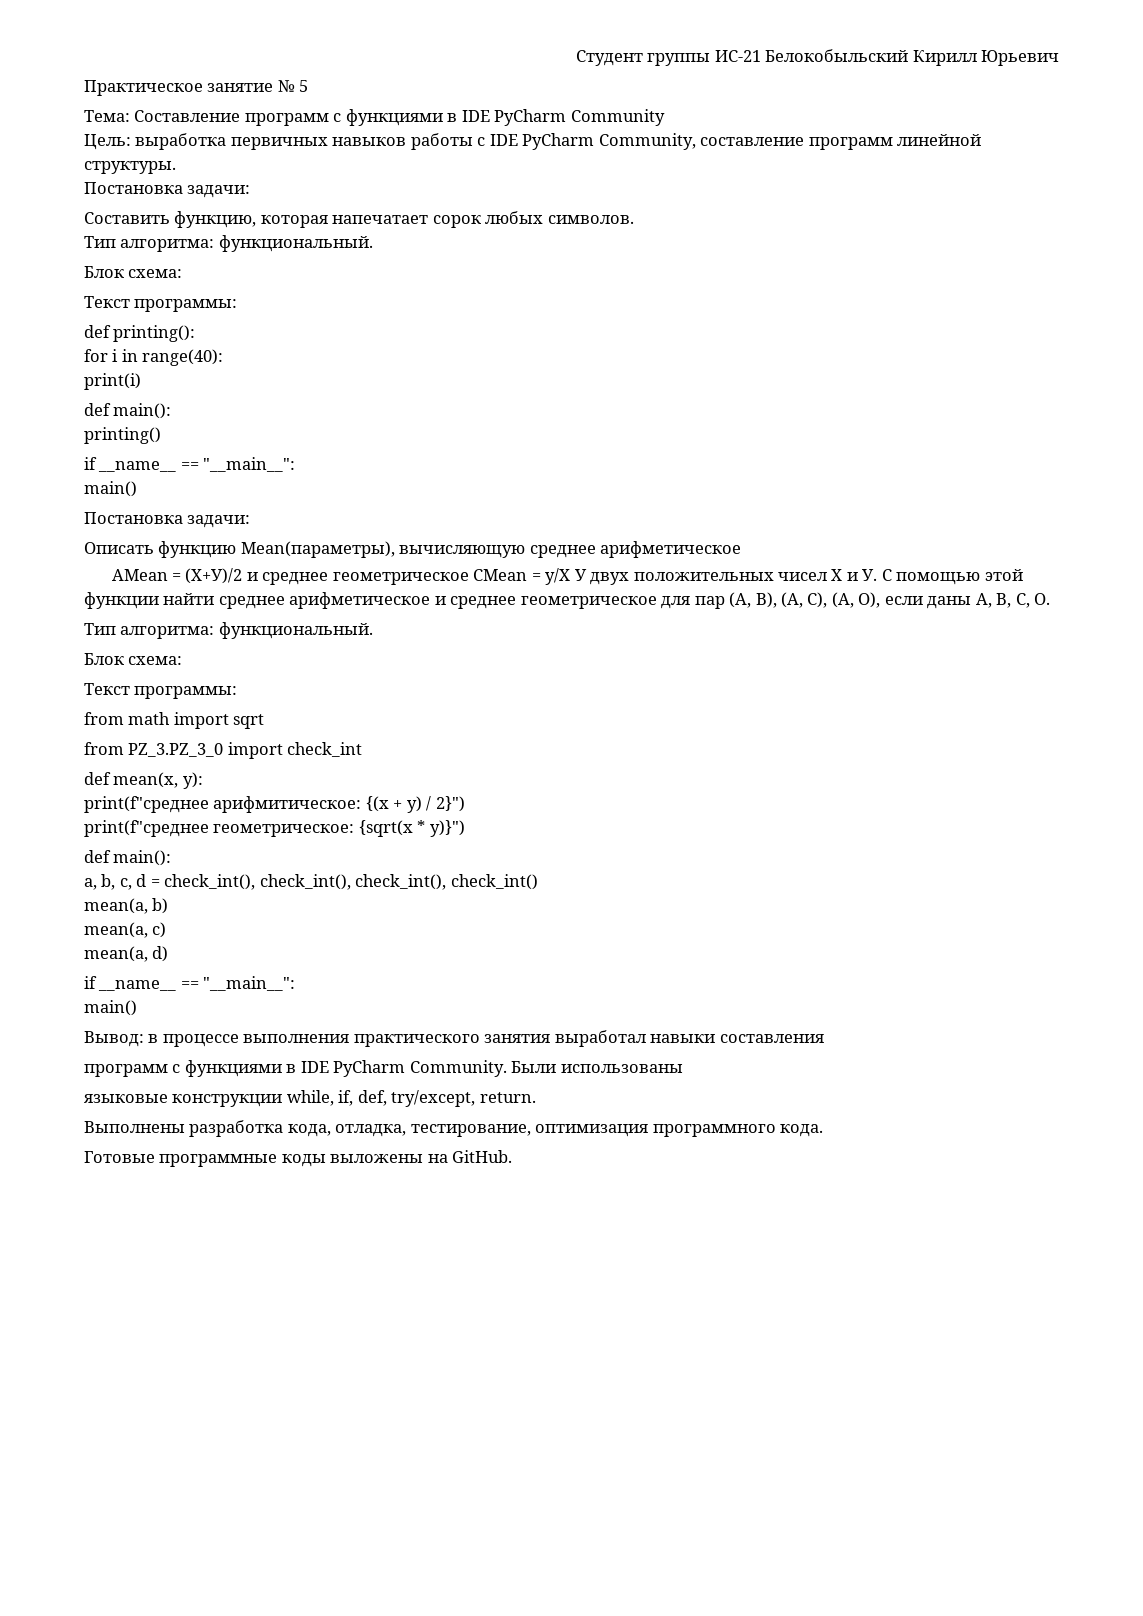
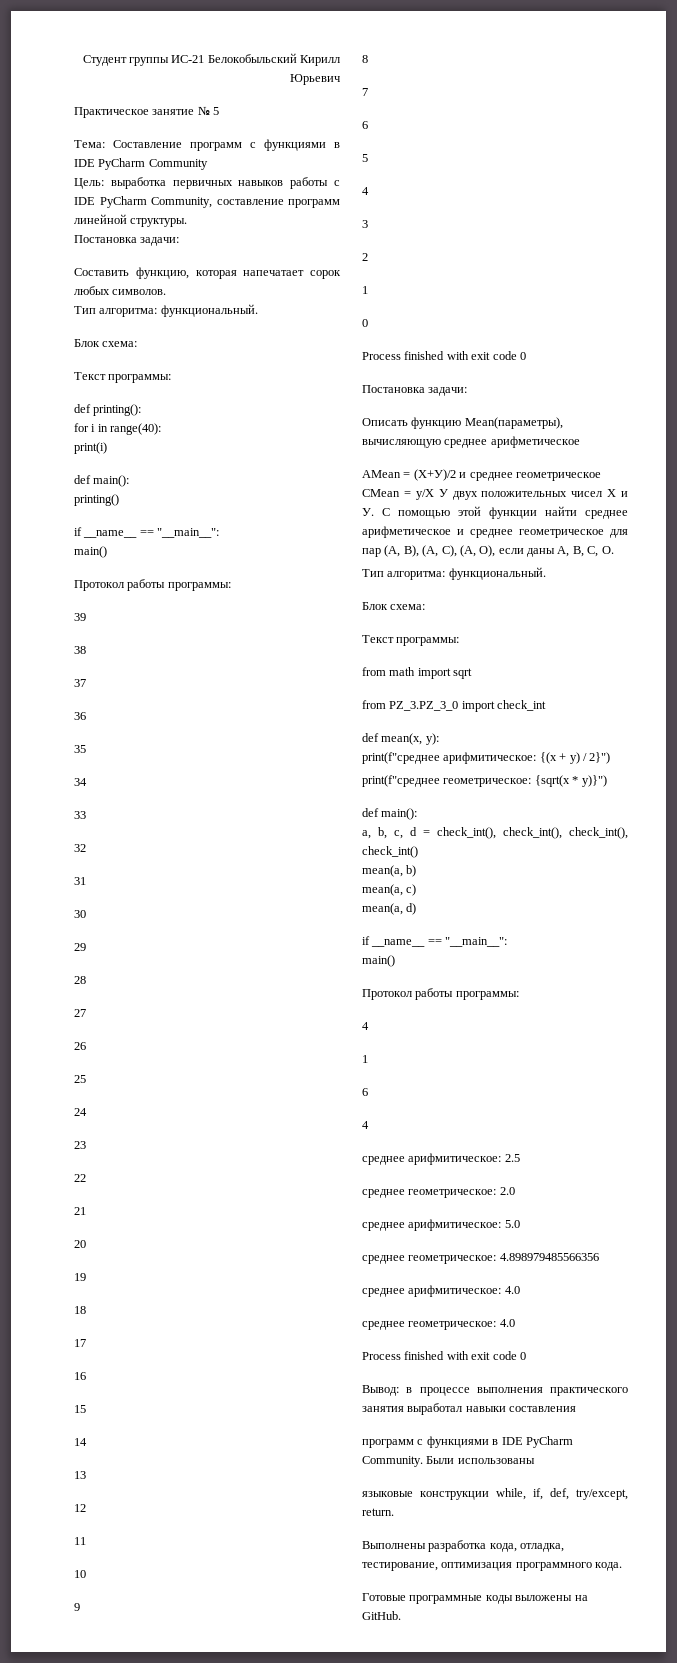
(137, 489) none -> [74,579,231,591] [74,613,86,621] [74,646,86,654] [74,679,86,687] [74,712,86,720] [74,745,86,753] [74,778,87,786] [74,811,86,819] [74,844,86,852] [74,877,86,885] [74,910,86,918] [74,943,86,951] [74,976,86,984] [74,1009,86,1017] [74,1042,86,1050] [74,1075,86,1083] [74,1108,87,1116] [74,1141,86,1149] [74,1174,86,1182] [74,1207,86,1215] [74,1240,86,1248] [74,1273,86,1281] [74,1306,86,1314] [74,1339,86,1347] [74,1372,86,1380] [74,1405,86,1413] [74,1438,87,1446] [74,1471,86,1479] [74,1504,86,1512] [74,1537,86,1545] [74,1570,86,1578] [74,1603,80,1611] [362,55,368,63] [362,88,368,96] [362,121,368,129] [362,154,368,162] [362,187,369,195] [362,220,368,228] [362,253,368,261] [362,286,368,294] [362,319,368,327] [362,351,526,360] // Протокол работы программы: // 39 // 38 // 37 // 36 // 35 // 34 // 33 // 32 // 31 // 30 // 29 // 28 // 27 // 26 // 25 // 24 // 23 // 22 // 21 // 20 // 19 // 18 // 17 // 16 // 15 // 14 // 13 // 12 // 11 // 10 // 9 // 8 // 7 // 6 // 5 // 4 // 3 // 2 // 1 // 0 // Process finished with exit code 0
(137, 1008) none -> [362,988,519,1000] [362,1022,369,1030] [362,1055,368,1063] [362,1088,368,1096] [362,1121,369,1129] [362,1153,520,1165] [362,1187,515,1198] [362,1219,520,1231] [362,1253,599,1264] [362,1285,520,1297] [362,1319,515,1330] [362,1351,526,1360] // Протокол работы программы: // 4 // 1 // 6 // 4 // среднее арифмитическое: 2.5 // среднее геометрическое: 2.0 // среднее арифмитическое: 5.0 // среднее геометрическое: 4.898979485566356 // среднее арифмитическое: 4.0 // среднее геометрическое: 4.0 // Process finished with exit code 0

